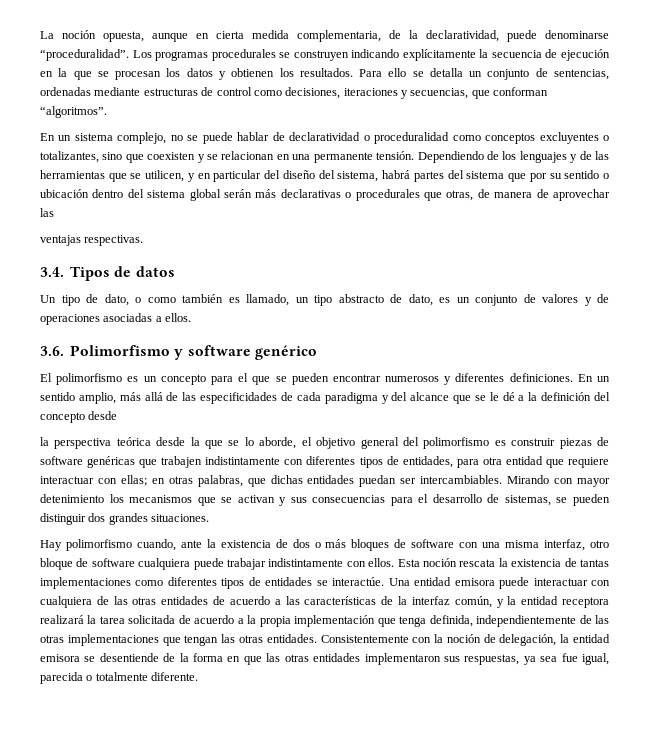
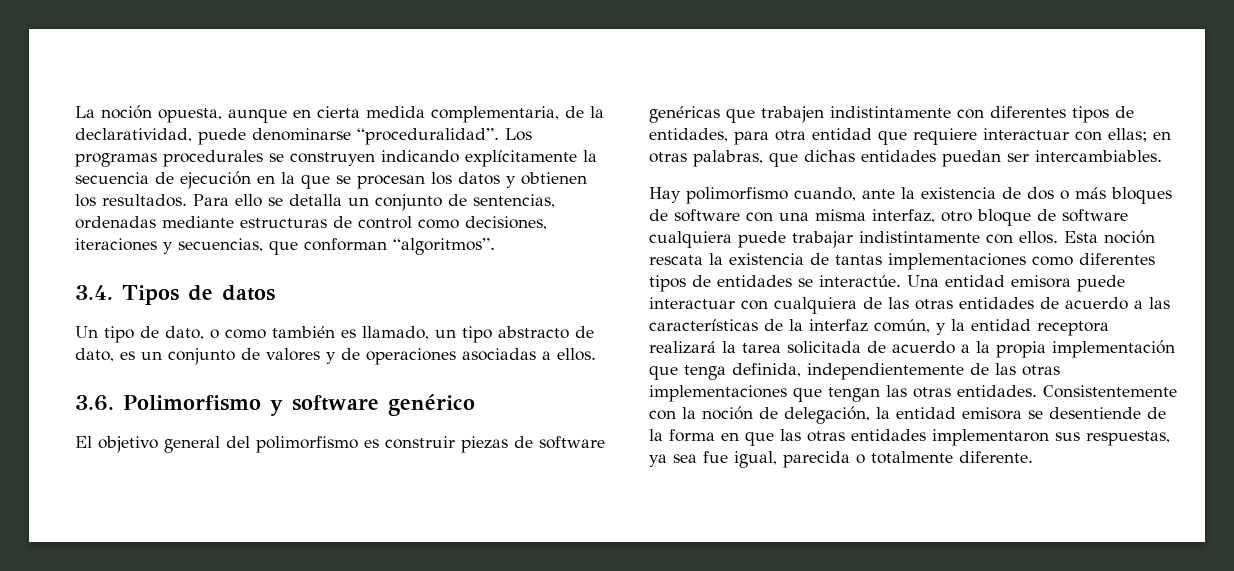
[40,132,609,144] [40,151,609,163] [40,170,609,182] [40,189,610,201] [40,208,54,217] [40,235,144,246] // En un sistema complejo, no se puede hablar de declaratividad o proceduralidad como conceptos excluyentes o totalizantes, sino que coexisten y se relacionan en una permanente tensión. Dependiendo de los lenguajes y de las herramientas que se utilicen, y en particular del diseño del sistema, habrá partes del sistema que por su sentido o ubicación dentro del sistema global serán más declarativas o procedurales que otras, de manera de aprovechar las // ventajas respectivas. -> (495, 246) none
[56,373,610,385] [40,392,611,404] [40,411,118,423] [40,437,312,449] polimorfismo es un concepto para el que se pueden encontrar numerosos y diferentes definiciones. En un sentido amplio, más allá de las especificidades de cada paradigma y del alcance que se le dé a la definición del concepto desde // la perspectiva teórica desde la que se lo aborde, el -> (92, 442) none
[507,475,611,487] [40,494,611,506] [40,513,210,525] Mirando con mayor detenimiento los mecanismos que se activan y sus consecuencias para el desarrollo de sistemas, se pueden distinguir dos grandes situaciones. -> (1162, 156) none

